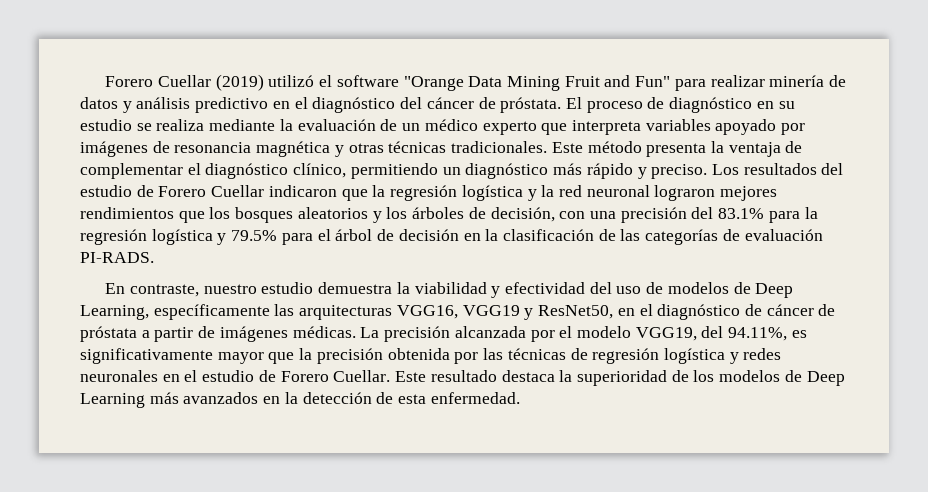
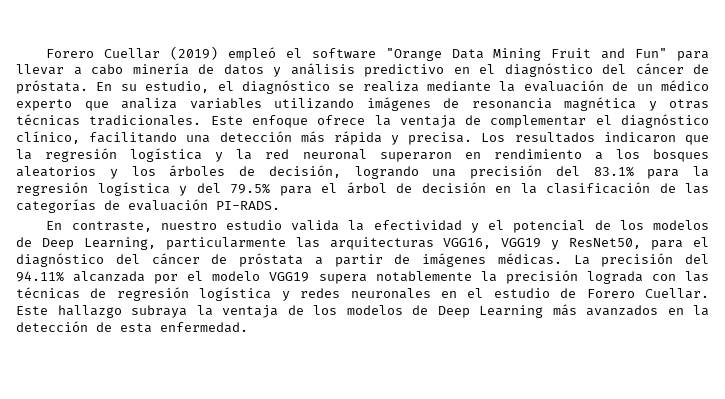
[268,75,315,87] utilizó -> [227,47,276,61] empleó
[710,75,765,87] realizar -> [16,64,123,75] llevar a cabo
[565,97,795,113] [80,119,132,131] El proceso de diagnóstico en su estudio -> [96,80,330,94] En su estudio, el diagnóstico
[571,119,806,135] interpreta variables apoyado por -> [121,98,354,109] analiza variables utilizando
[587,141,707,157] método presenta -> [251,115,366,128] enfoque ofrece
[350,163,844,179] [80,185,265,197] permitiendo un diagnóstico más rápido y preciso. Los resultados del estudio de Forero Cuellar -> [89,131,595,145] facilitando una detección más rápida y precisa. Los resultados
[654,185,778,201] [80,207,205,223] lograron mejores rendimientos que -> [379,149,603,162] superaron en rendimiento a
[559,211,586,219] con -> [354,166,419,179] logrando
(227, 239) none -> [196,183,221,193] del
[318,282,664,298] demuestra la viabilidad y efectividad del uso de -> [291,220,644,233] valida la efectividad y el potencial de los
[153,304,270,320] específicamente -> [165,237,286,250] particularmente
[617,304,762,320] en el diagnóstico de -> [651,237,709,250] [16,253,140,267] para el diagnóstico del
(451, 334) none -> [685,254,709,264] [16,271,64,282] del 94.11%
[635,326,807,341] [80,348,479,364] VGG19, del 94.11%, es significativamente mayor que la precisión obtenida por -> [269,270,676,284] VGG19 supera notablemente la precisión lograda con
[430,370,667,386] resultado destaca la superioridad -> [57,305,278,318] hallazgo subraya la ventaja

